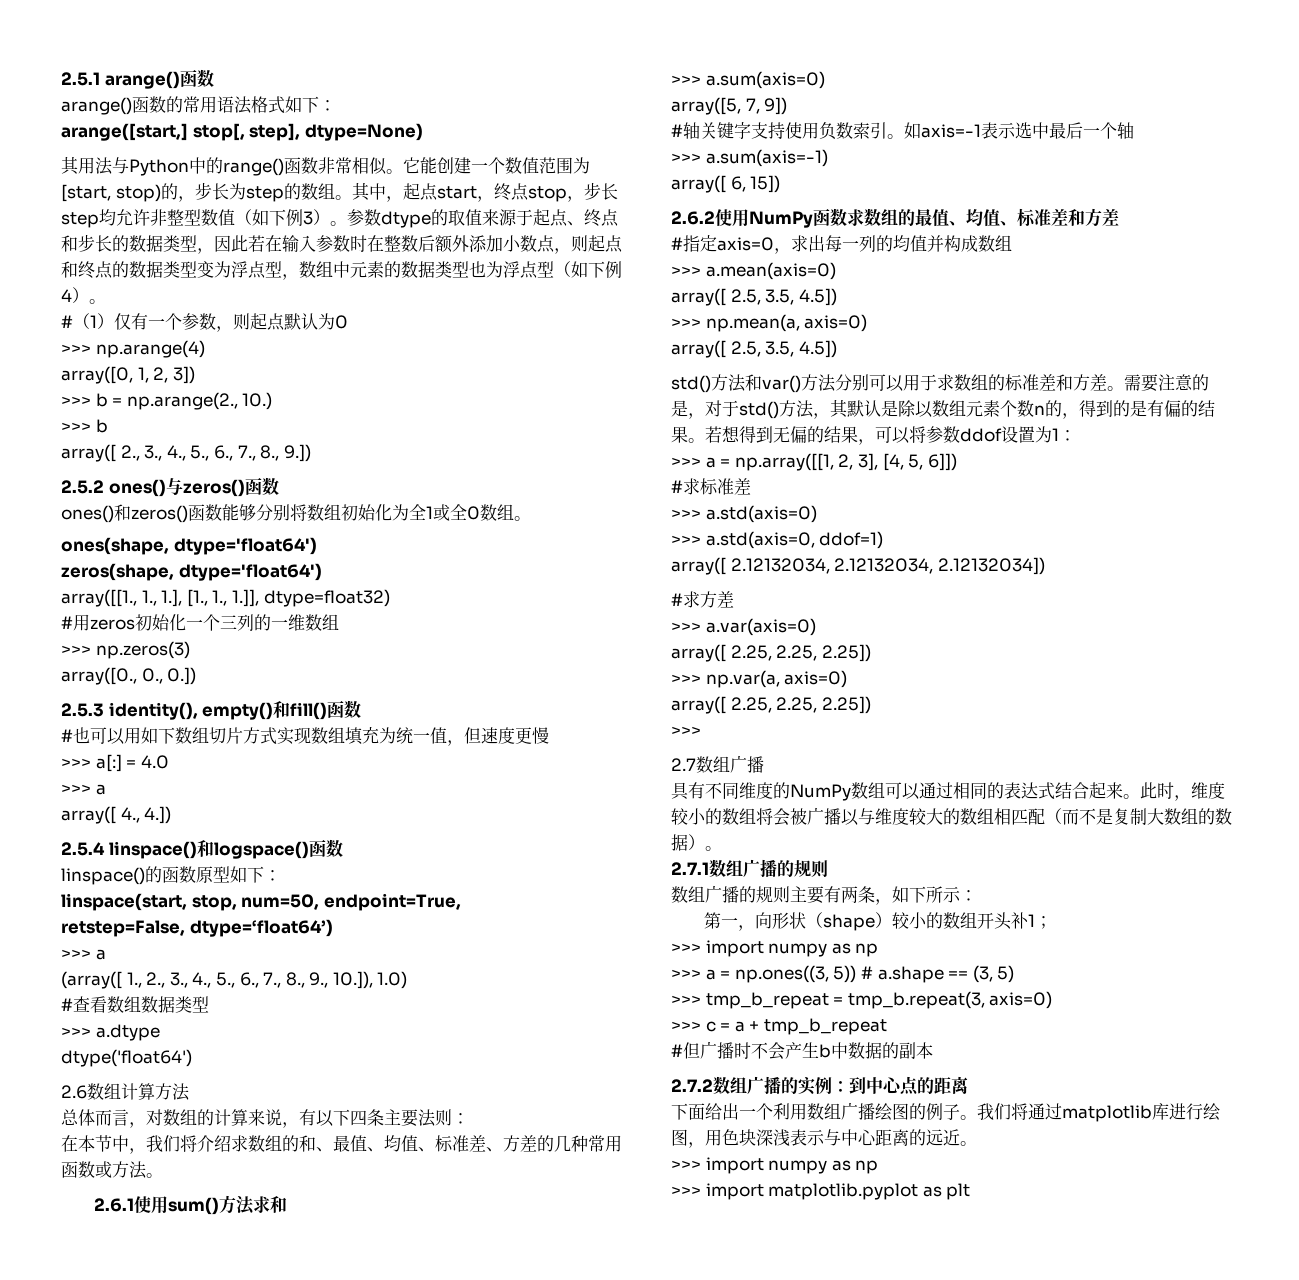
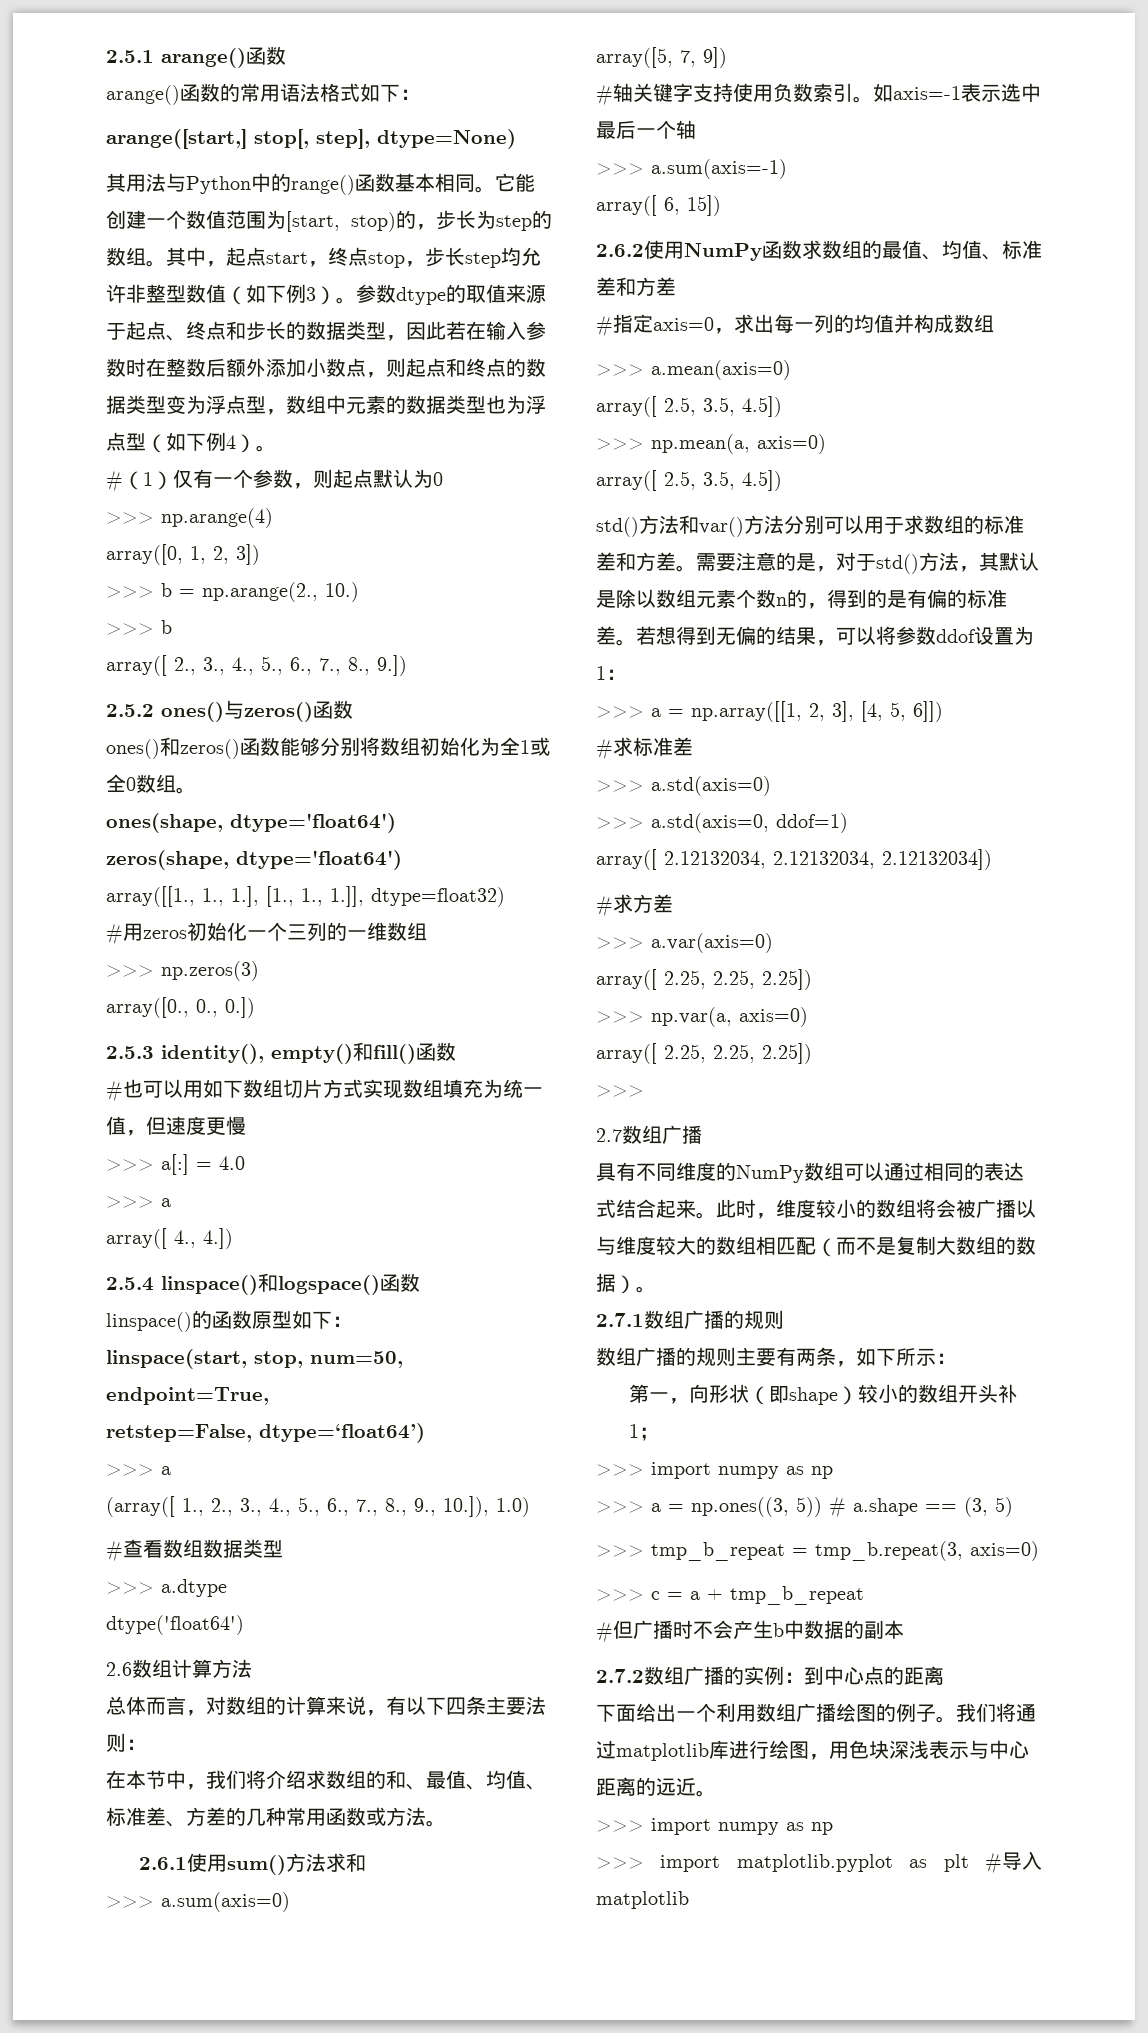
[318,157,387,175] 非常相似 -> [395,173,475,192] 基本相同
[1198,400,1215,417] [671,426,688,443] 结果 -> [967,589,1007,608] [596,626,616,645] 标准差
(824, 920) none -> [768,1386,789,1403] 即
(971, 1191) none -> [985,1851,1042,1874] [596,1891,689,1909] #导入matplotlib

